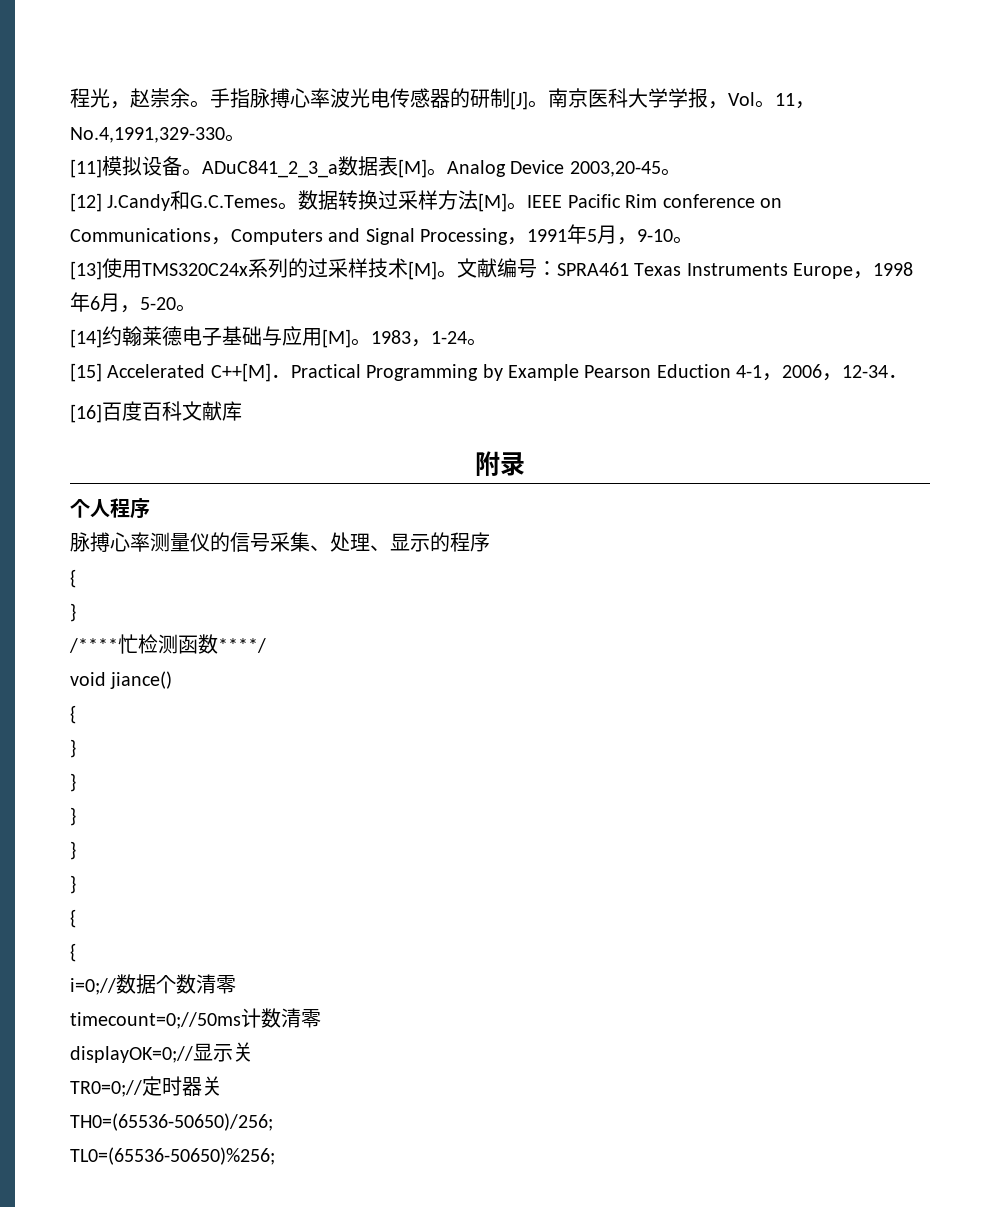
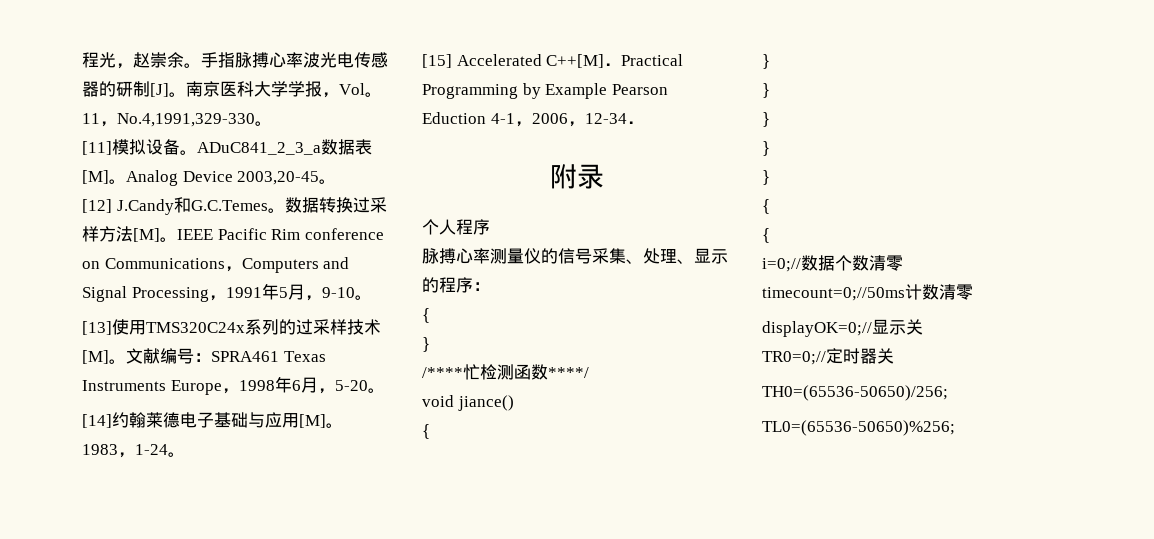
[70,401,242,423] // [16]百度百科文献库 -> (644, 122) none
(490, 542) none -> [473,282,490,291] ：

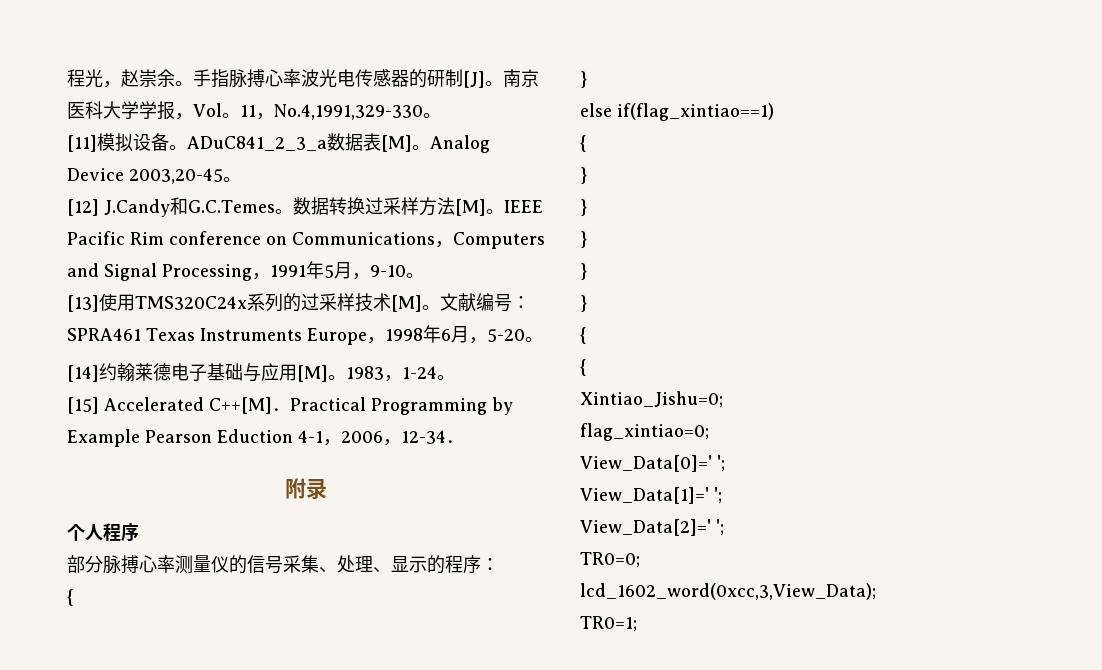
(490, 227) none -> [67,555,103,573] 部分
[422,364,589,380] [422,395,514,411] /****忙检测函数****/ // void jiance() -> [580,103,774,121] else if(flag_xintiao==1)
[762,255,903,272] [762,284,973,301] [762,319,923,337] [762,348,894,365] [762,385,948,401] [762,420,955,436] i=0;//数据个数清零 // timecount=0;//50ms计数清零 // displayOK=0;//显示关 // TR0=0;//定时器关 // TH0=(65536-50650)/256; // TL0=(65536-50650)%256; -> [580,391,723,408] [580,423,709,441] [580,455,725,472] [580,487,722,504] [580,519,724,536] [580,552,640,568] [580,583,876,600] [580,616,637,632] Xintiao_Jishu=0; // flag_xintiao=0; // View_Data[0]=' '; // View_Data[1]=' '; // View_Data[2]=' '; // TR0=0; // lcd_1602_word(0xcc,3,View_Data); // TR0=1;

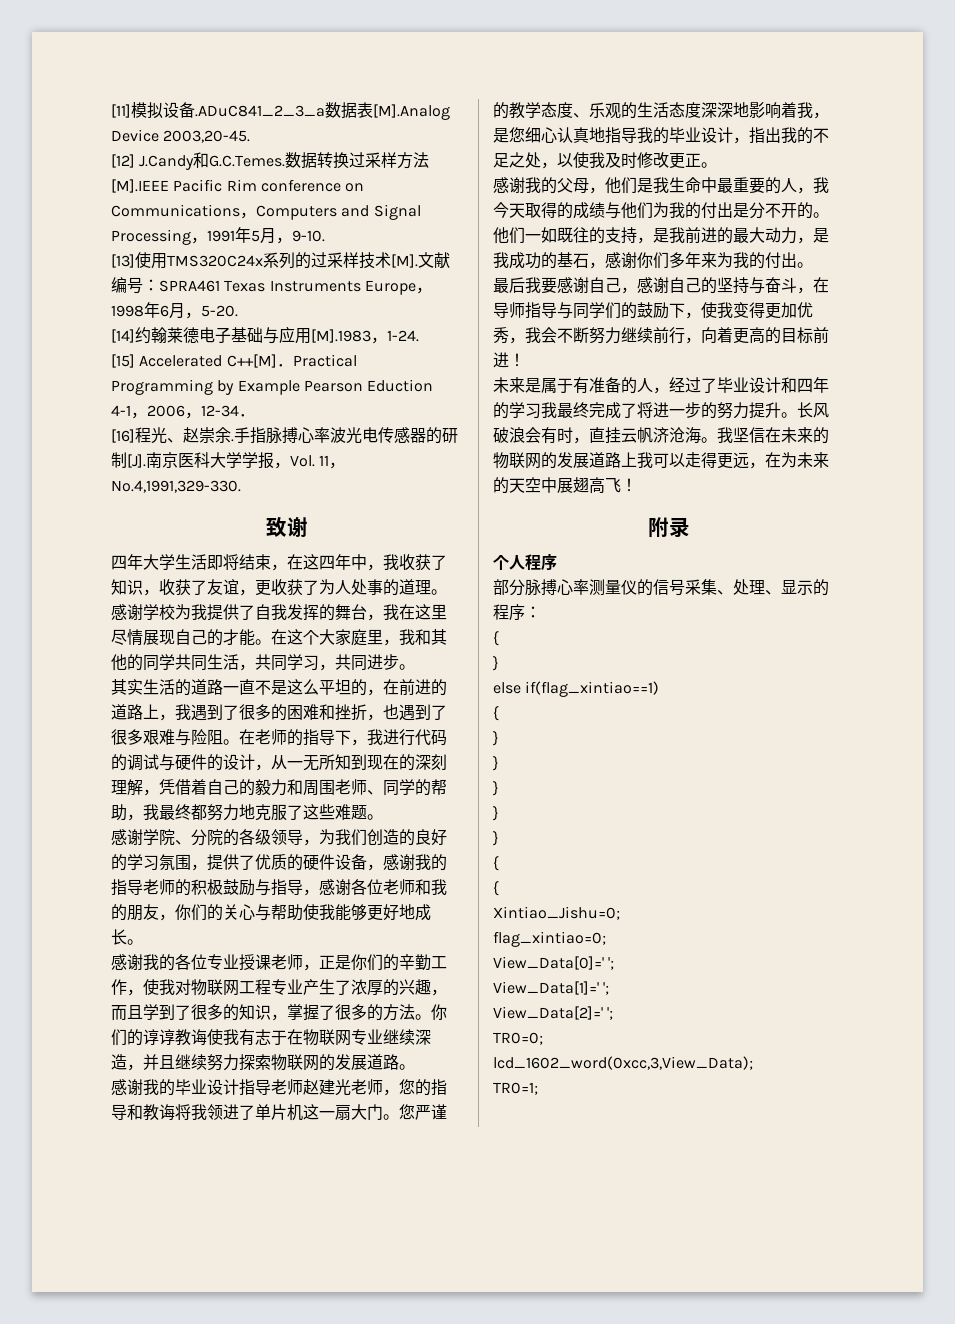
[67,69,539,88] [67,101,441,120] [67,133,490,153] [67,168,241,184] 程光，赵崇余。手指脉搏心率波光电传感器的研制[J]。南京医科大学学报，Vol。11，No.4,1991,329-330。 // [11]模拟设备。ADuC841_2_3_a数据表[M]。Analog Device 2003,20-45。 -> [111,102,450,120] [111,129,251,143] [11]模拟设备.ADuC841_2_3_a数据表[M].Analog Device 2003,20-45.
[188,200,293,214] G.C.Temes。 -> [209,155,286,167] G.C.Temes.
[454,199,543,216] [M]。IEEE -> [111,179,169,193] [M].IEEE
[370,265,424,278] 9-10。 -> [292,230,325,242] 9-10.
[391,295,440,312] [M]。 -> [391,254,418,268] [M].
[486,329,543,342] 5-20。 -> [201,305,238,317] 5-20.
[297,365,455,382] [M]。1983，1-24。 -> [311,329,419,344] [M].1983，1-24.
(464, 441) none -> [111,427,458,444] [111,452,346,469] [111,480,241,493] [265,517,308,537] [111,554,447,571] [111,579,447,596] [111,604,447,621] [111,629,447,646] [111,654,415,671] [111,679,447,696] [111,704,447,721] [111,729,447,746] [111,754,447,771] [111,779,447,796] [111,804,383,821] [111,829,447,846] [111,854,447,871] [111,879,447,896] [111,904,431,921] [111,929,143,945] [111,954,447,971] [111,979,447,996] [111,1004,447,1021] [111,1029,431,1046] [111,1054,415,1071] [111,1079,447,1096] [111,1104,447,1121] [493,102,829,119] [493,127,829,144] [493,152,717,169] [493,177,829,194] [493,202,829,219] [493,227,829,244] [493,252,813,269] [493,277,829,294] [493,302,813,319] [493,327,829,344] [493,352,525,368] [493,377,829,394] [493,402,829,419] [493,427,829,444] [493,452,829,469] [493,477,637,494] // [16]程光、赵崇余.手指脉搏心率波光电传感器的研制[J].南京医科大学学报，Vol. 11，No.4,1991,329-330. // 致谢 // 四年大学生活即将结束，在这四年中，我收获了知识，收获了友谊，更收获了为人处事的道理。感谢学校为我提供了自我发挥的舞台，我在这里尽情展现自己的才能。在这个大家庭里，我和其他的同学共同生活，共同学习，共同进步。 // 其实生活的道路一直不是这么平坦的，在前进的道路上，我遇到了很多的困难和挫折，也遇到了很多艰难与险阻。在老师的指导下，我进行代码的调试与硬件的设计，从一无所知到现在的深刻理解，凭借着自己的毅力和周围老师、同学的帮助，我最终都努力地克服了这些难题。 // 感谢学院、分院的各级领导，为我们创造的良好的学习氛围，提供了优质的硬件设备，感谢我的指导老师的积极鼓励与指导，感谢各位老师和我的朋友，你们的关心与帮助使我能够更好地成长。 // 感谢我的各位专业授课老师，正是你们的辛勤工作，使我对物联网工程专业产生了浓厚的兴趣，而且学到了很多的知识，掌握了很多的方法。你们的谆谆教诲使我有志于在物联网专业继续深造，并且继续努力探索物联网的发展道路。 // 感谢我的毕业设计指导老师赵建光老师，您的指导和教诲将我领进了单片机这一扇大门。您严谨的教学态度、乐观的生活态度深深地影响着我，是您细心认真地指导我的毕业设计，指出我的不足之处，以使我及时修改更正。 // 感谢我的父母，他们是我生命中最重要的人，我今天取得的成绩与他们为我的付出是分不开的。他们一如既往的支持，是我前进的最大动力，是我成功的基石，感谢你们多年来为我的付出。 // 最后我要感谢自己，感谢自己的坚持与奋斗，在导师指导与同学们的鼓励下，使我变得更加优秀，我会不断努力继续前行，向着更高的目标前进！ // 未来是属于有准备的人，经过了毕业设计和四年的学习我最终完成了将进一步的努力提升。长风破浪会有时，直挂云帆济沧海。我坚信在未来的物联网的发展道路上我可以走得更远，在为未来的天空中展翅高飞！

